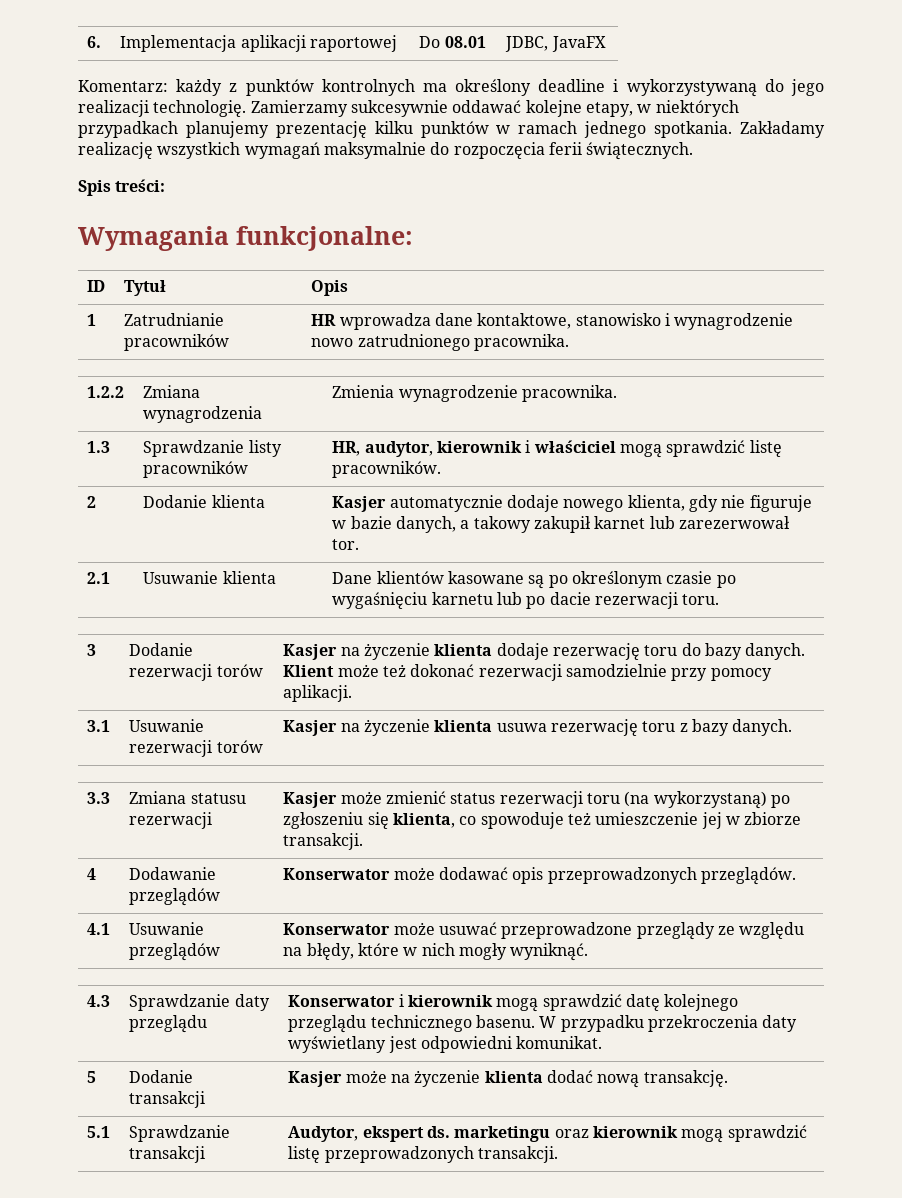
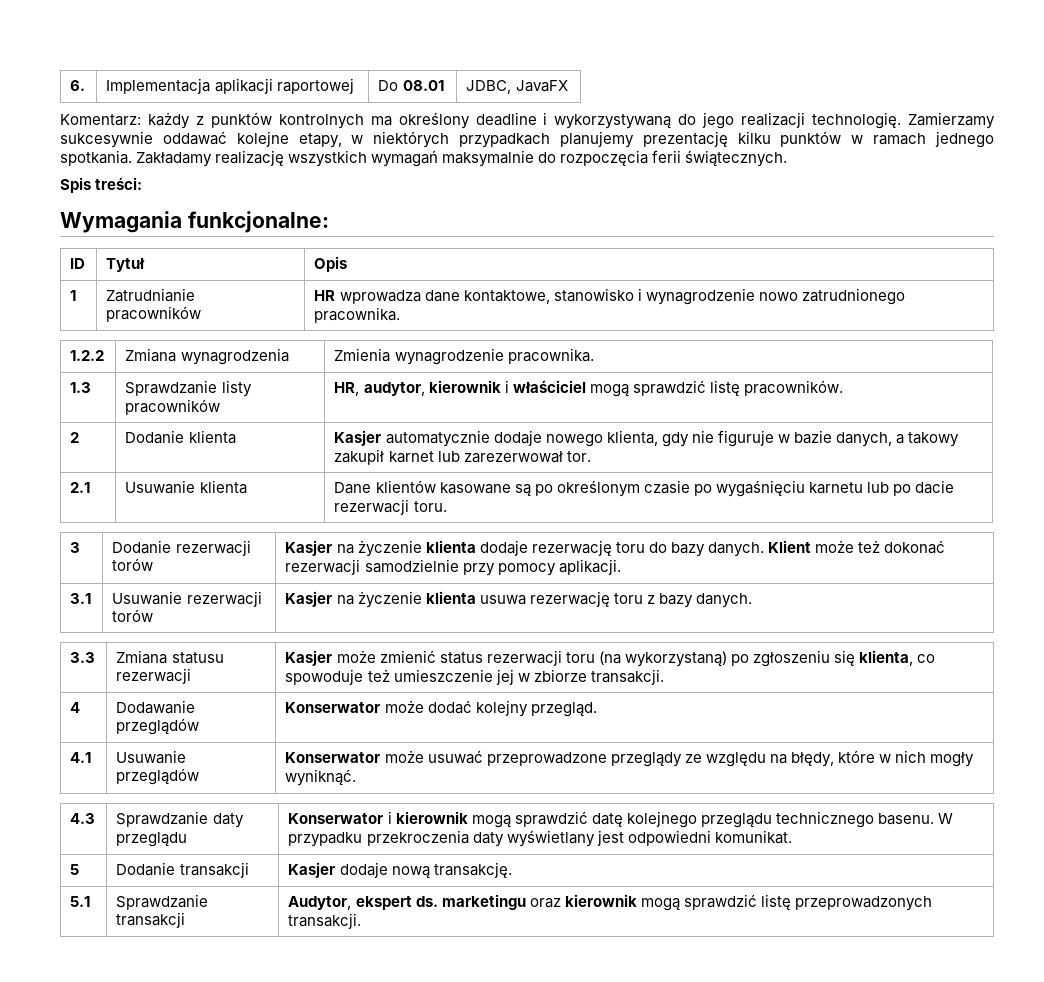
[438,867,796,885] dodawać opis przeprowadzonych przeglądów. -> [427,700,597,717] dodać kolejny przegląd.
[345,1070,593,1087] może na życzenie klienta dodać -> [339,862,388,878] dodaje

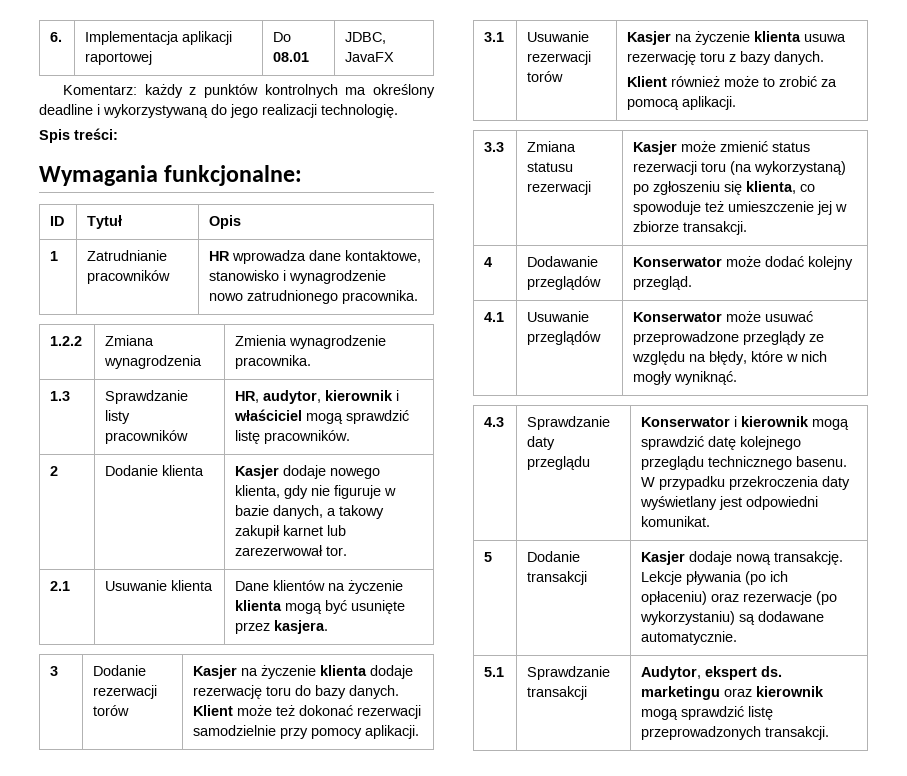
[908,112,996,129] [60,131,994,148] [60,150,788,167] Zamierzamy sukcesywnie oddawać kolejne etapy, w niektórych przypadkach planujemy prezentację kilku punktów w ramach jednego spotkania. Zakładamy realizację wszystkich wymagań maksymalnie do rozpoczęcia ferii świątecznych. -> (398, 111) none
[385,430,490,447] automatycznie -> (280, 472) none
[439,480,955,497] [334,499,447,515] kasowane są po określonym czasie po wygaśnięciu karnetu lub po dacie rezerwacji toru. -> [328,580,404,594] [235,600,406,614] [235,620,329,634] na życzenie klienta mogą być usunięte przez kasjera.
(752, 600) none -> [627,76,838,87] [627,96,737,110] // Klient również może to zrobić za pomocą aplikacji.
(512, 870) none -> [641,571,789,585] [641,591,838,605] [640,611,825,625] [641,631,738,645] Lekcje pływania (po ich opłaceniu) oraz rezerwacje (po wykorzystaniu) są dodawane automatycznie.

